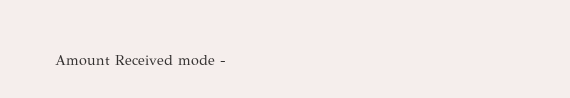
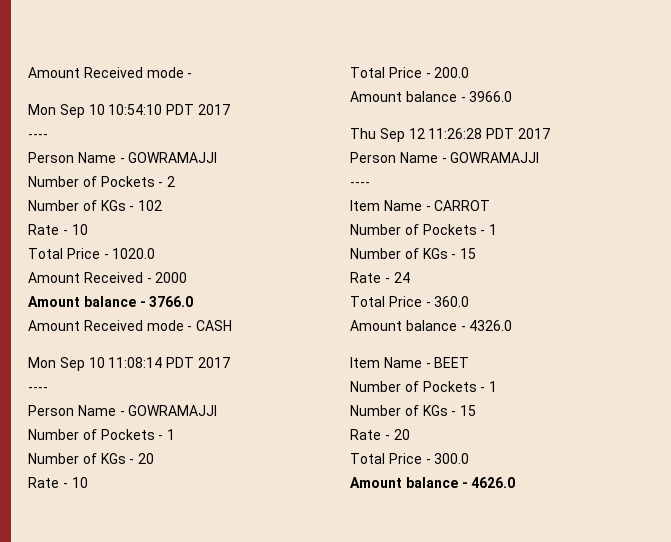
[55,55,226,66] Amount Received mode - -> [28,67,193,78] [28,104,230,118] [28,134,48,139] [28,152,218,163] [28,176,176,187] [28,200,163,211] [28,224,88,235] [28,248,156,259] [28,272,188,283] [28,296,194,307] [28,320,233,331] [28,357,230,371] [28,387,48,392] [28,405,218,416] [28,429,176,440] [28,453,155,464] [28,477,88,488] [350,67,470,78] [350,91,513,102] [350,128,550,142] [350,152,540,163] [350,182,370,187] [350,200,491,211] [350,224,498,235] [350,248,477,259] [350,272,410,283] [350,296,470,307] [350,320,513,331] [350,357,470,368] [350,381,498,392] [350,405,477,416] [350,429,410,440] [350,453,470,464] [350,477,516,488] Amount Received mode - // Mon Sep 10 10:54:10 PDT 2017 // ---- // Person Name - GOWRAMAJJI // Number of Pockets - 2 // Number of KGs - 102 // Rate - 10 // Total Price - 1020.0 // Amount Received - 2000 // Amount balance - 3766.0 // Amount Received mode - CASH // Mon Sep 10 11:08:14 PDT 2017 // ---- // Person Name - GOWRAMAJJI // Number of Pockets - 1 // Number of KGs - 20 // Rate - 10 // Total Price - 200.0 // Amount balance - 3966.0 // Thu Sep 12 11:26:28 PDT 2017 // Person Name - GOWRAMAJJI // ---- // Item Name - CARROT // Number of Pockets - 1 // Number of KGs - 15 // Rate - 24 // Total Price - 360.0 // Amount balance - 4326.0 // Item Name - BEET // Number of Pockets - 1 // Number of KGs - 15 // Rate - 20 // Total Price - 300.0 // Amount balance - 4626.0

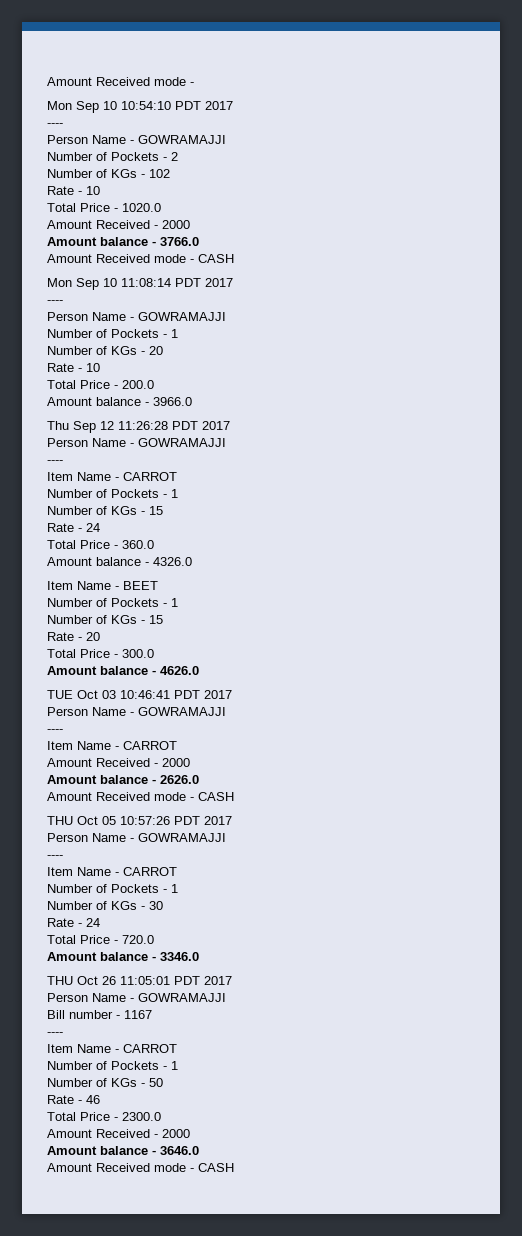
(516, 482) none -> [47,690,232,699] [47,707,226,716] [47,729,63,733] [47,741,177,750] [47,758,190,767] [47,775,199,784] [47,792,234,801] [47,816,232,825] [47,833,226,842] [47,855,63,859] [47,867,177,876] [47,884,178,893] [47,901,163,910] [47,918,100,927] [47,935,154,944] [47,952,199,961] [47,976,232,985] [47,993,226,1002] [47,1010,152,1019] [47,1032,63,1036] [47,1044,177,1053] [47,1061,178,1070] [47,1078,163,1087] [47,1095,100,1104] [47,1112,161,1121] [47,1129,190,1138] [47,1146,199,1155] [47,1163,234,1172] // TUE Oct 03 10:46:41 PDT 2017 // Person Name - GOWRAMAJJI // ---- // Item Name - CARROT // Amount Received - 2000 // Amount balance - 2626.0 // Amount Received mode - CASH // THU Oct 05 10:57:26 PDT 2017 // Person Name - GOWRAMAJJI // ---- // Item Name - CARROT // Number of Pockets - 1 // Number of KGs - 30 // Rate - 24 // Total Price - 720.0 // Amount balance - 3346.0 // THU Oct 26 11:05:01 PDT 2017 // Person Name - GOWRAMAJJI // Bill number - 1167 // ---- // Item Name - CARROT // Number of Pockets - 1 // Number of KGs - 50 // Rate - 46 // Total Price - 2300.0 // Amount Received - 2000 // Amount balance - 3646.0 // Amount Received mode - CASH

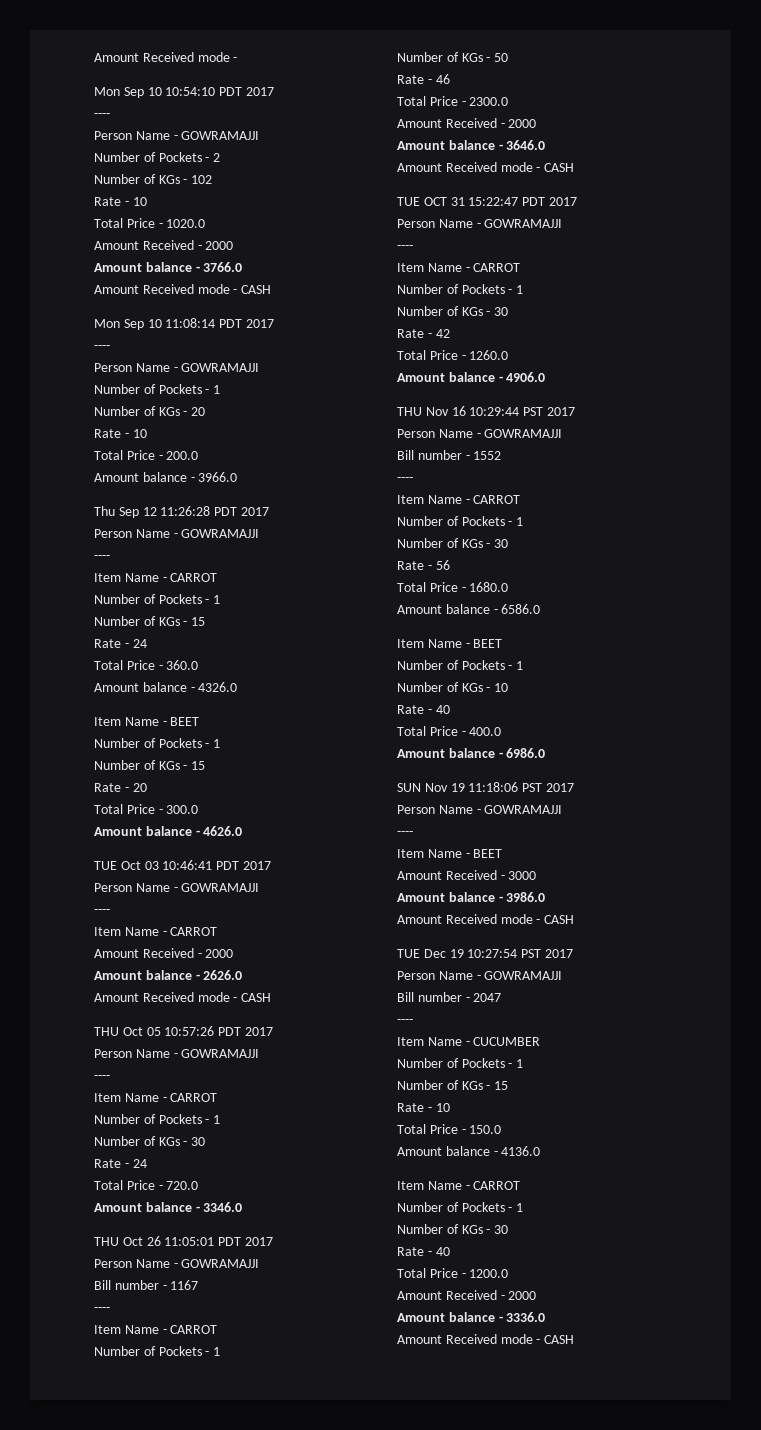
(234, 1167) none -> [397,197,577,206] [397,219,563,228] [397,245,413,250] [397,263,521,272] [397,284,524,294] [397,306,509,316] [397,329,450,338] [397,350,509,360] [397,372,546,382] [397,406,575,416] [397,429,563,438] [397,450,502,460] [397,477,413,482] [397,495,521,504] [397,516,524,526] [397,538,509,548] [397,560,450,570] [397,582,509,592] [397,604,541,614] [397,639,503,648] [397,660,524,670] [397,682,509,692] [397,705,450,714] [397,726,502,736] [397,748,546,758] [397,782,574,792] [397,805,563,814] [397,831,413,836] [397,849,503,858] [397,870,537,880] [397,892,546,902] [397,914,575,924] [397,949,573,958] [397,971,563,980] [397,992,502,1002] [397,1019,413,1024] [397,1037,541,1046] [397,1058,524,1068] [397,1080,509,1090] [397,1103,450,1112] [397,1124,502,1134] [397,1146,541,1156] [397,1181,521,1190] [397,1202,524,1212] [397,1224,509,1234] [397,1247,450,1256] [397,1268,509,1278] [397,1290,537,1300] [397,1312,546,1322] [397,1334,575,1344] // TUE OCT 31 15:22:47 PDT 2017 // Person Name - GOWRAMAJJI // ---- // Item Name - CARROT // Number of Pockets - 1 // Number of KGs - 30 // Rate - 42 // Total Price - 1260.0 // Amount balance - 4906.0 // THU Nov 16 10:29:44 PST 2017 // Person Name - GOWRAMAJJI // Bill number - 1552 // ---- // Item Name - CARROT // Number of Pockets - 1 // Number of KGs - 30 // Rate - 56 // Total Price - 1680.0 // Amount balance - 6586.0 // Item Name - BEET // Number of Pockets - 1 // Number of KGs - 10 // Rate - 40 // Total Price - 400.0 // Amount balance - 6986.0 // SUN Nov 19 11:18:06 PST 2017 // Person Name - GOWRAMAJJI // ---- // Item Name - BEET // Amount Received - 3000 // Amount balance - 3986.0 // Amount Received mode - CASH // TUE Dec 19 10:27:54 PST 2017 // Person Name - GOWRAMAJJI // Bill number - 2047 // ---- // Item Name - CUCUMBER // Number of Pockets - 1 // Number of KGs - 15 // Rate - 10 // Total Price - 150.0 // Amount balance - 4136.0 // Item Name - CARROT // Number of Pockets - 1 // Number of KGs - 30 // Rate - 40 // Total Price - 1200.0 // Amount Received - 2000 // Amount balance - 3336.0 // Amount Received mode - CASH

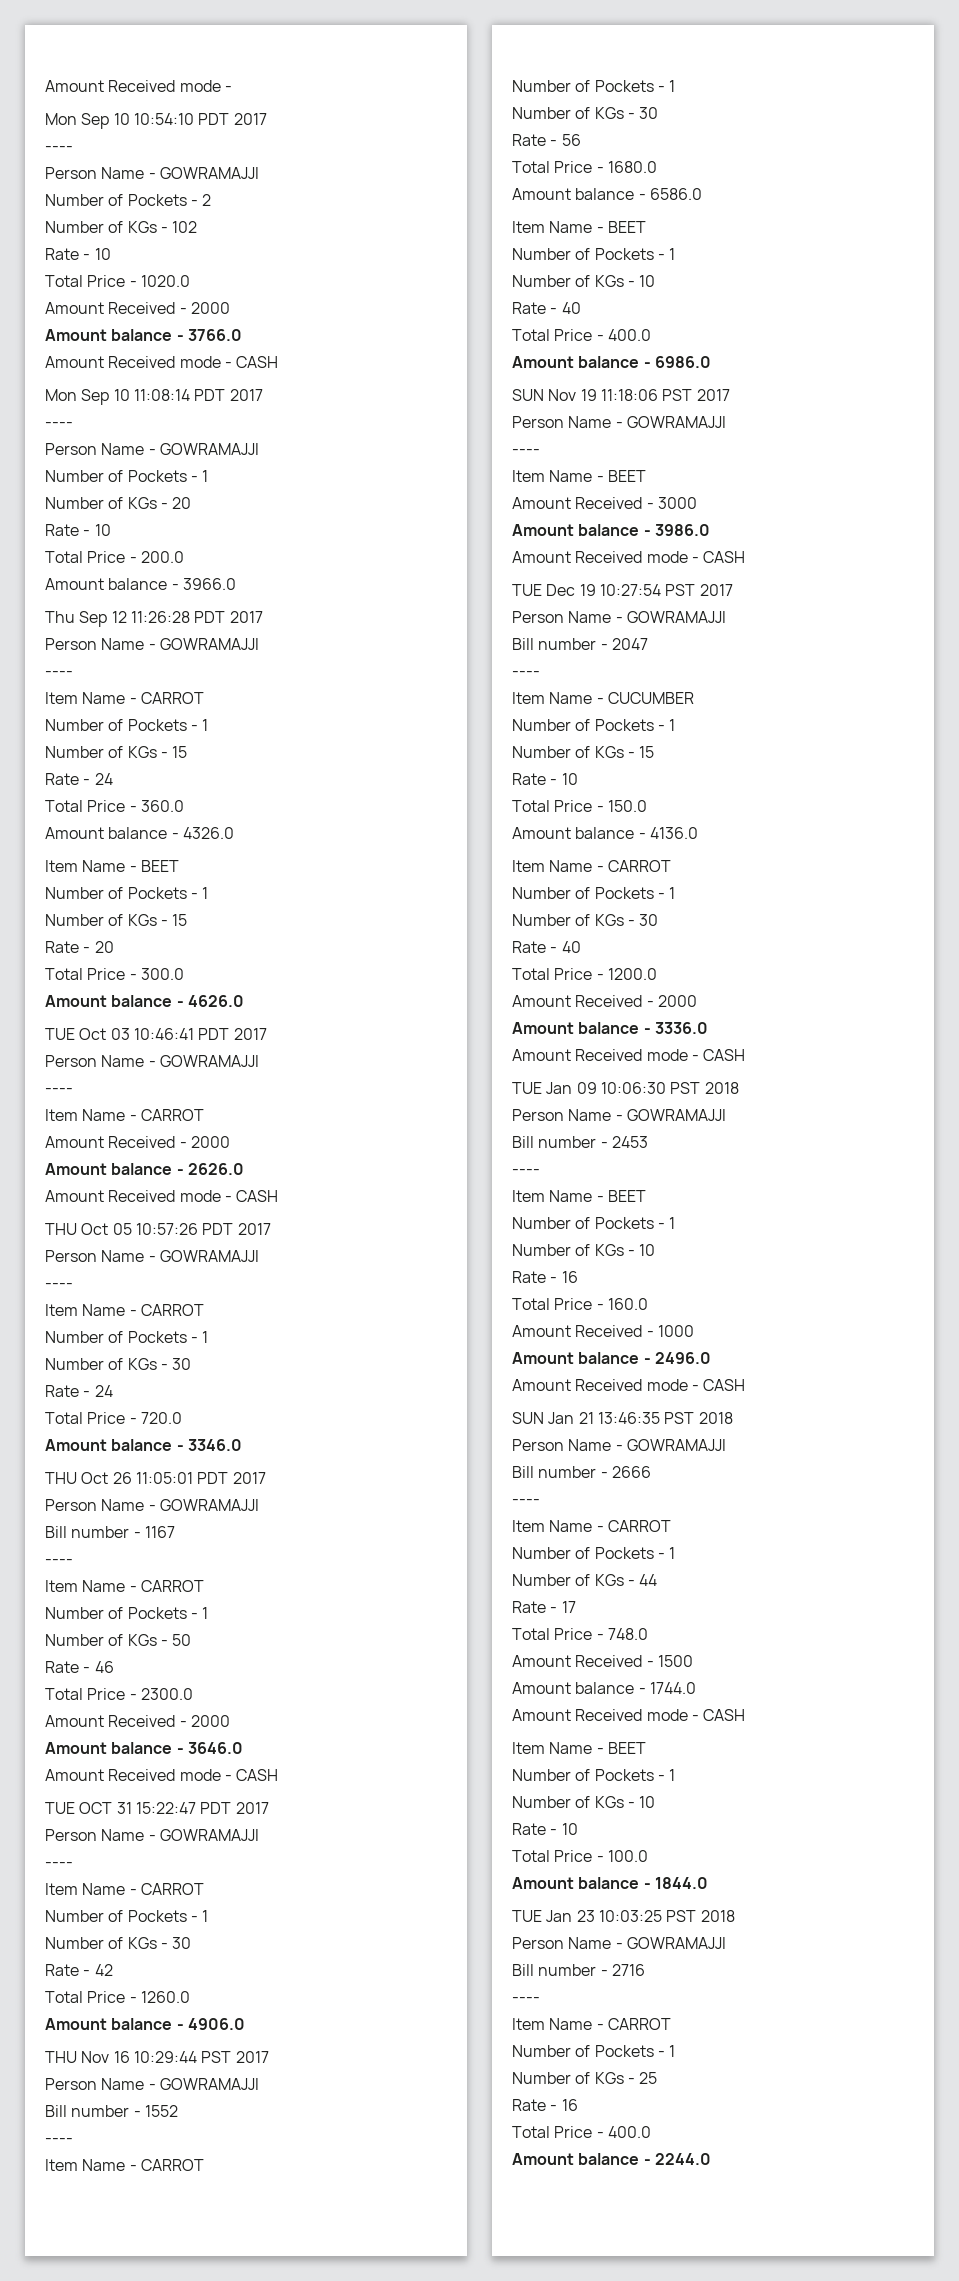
(575, 1339) none -> [512,1082,739,1094] [512,1109,726,1121] [512,1136,648,1148] [512,1169,540,1175] [512,1190,646,1202] [512,1217,676,1229] [512,1244,656,1256] [512,1271,578,1283] [512,1298,648,1310] [512,1325,694,1337] [512,1352,711,1364] [512,1379,746,1391] [512,1412,733,1424] [512,1439,726,1451] [512,1466,651,1478] [512,1499,540,1505] [512,1520,671,1532] [512,1547,676,1559] [512,1574,658,1586] [512,1601,576,1613] [512,1628,648,1640] [512,1655,693,1667] [512,1682,696,1694] [512,1709,746,1721] [512,1742,646,1754] [512,1769,676,1781] [512,1796,656,1808] [512,1823,578,1835] [512,1850,648,1862] [512,1877,708,1889] [512,1910,735,1922] [512,1937,726,1949] [512,1964,645,1976] [512,1997,540,2003] [512,2018,671,2030] [512,2045,676,2057] [512,2072,658,2084] [512,2099,578,2111] [512,2126,651,2138] [512,2153,711,2165] // TUE Jan 09 10:06:30 PST 2018 // Person Name - GOWRAMAJJI // Bill number - 2453 // ---- // Item Name - BEET // Number of Pockets - 1 // Number of KGs - 10 // Rate - 16 // Total Price - 160.0 // Amount Received - 1000 // Amount balance - 2496.0 // Amount Received mode - CASH // SUN Jan 21 13:46:35 PST 2018 // Person Name - GOWRAMAJJI // Bill number - 2666 // ---- // Item Name - CARROT // Number of Pockets - 1 // Number of KGs - 44 // Rate - 17 // Total Price - 748.0 // Amount Received - 1500 // Amount balance - 1744.0 // Amount Received mode - CASH // Item Name - BEET // Number of Pockets - 1 // Number of KGs - 10 // Rate - 10 // Total Price - 100.0 // Amount balance - 1844.0 // TUE Jan 23 10:03:25 PST 2018 // Person Name - GOWRAMAJJI // Bill number - 2716 // ---- // Item Name - CARROT // Number of Pockets - 1 // Number of KGs - 25 // Rate - 16 // Total Price - 400.0 // Amount balance - 2244.0

